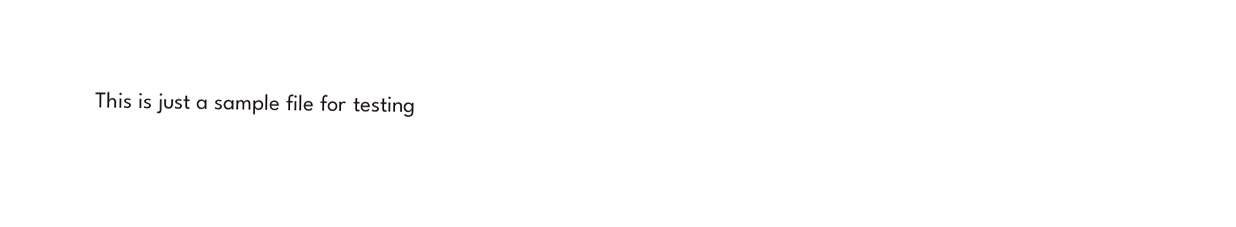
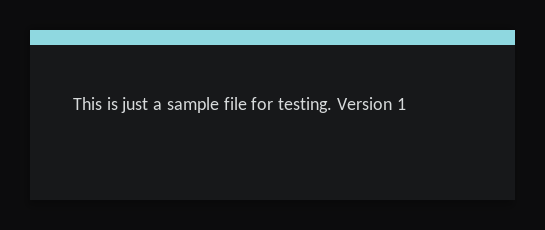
[351,96,416,118] testing -> [278,97,406,113] testing. Version 1

